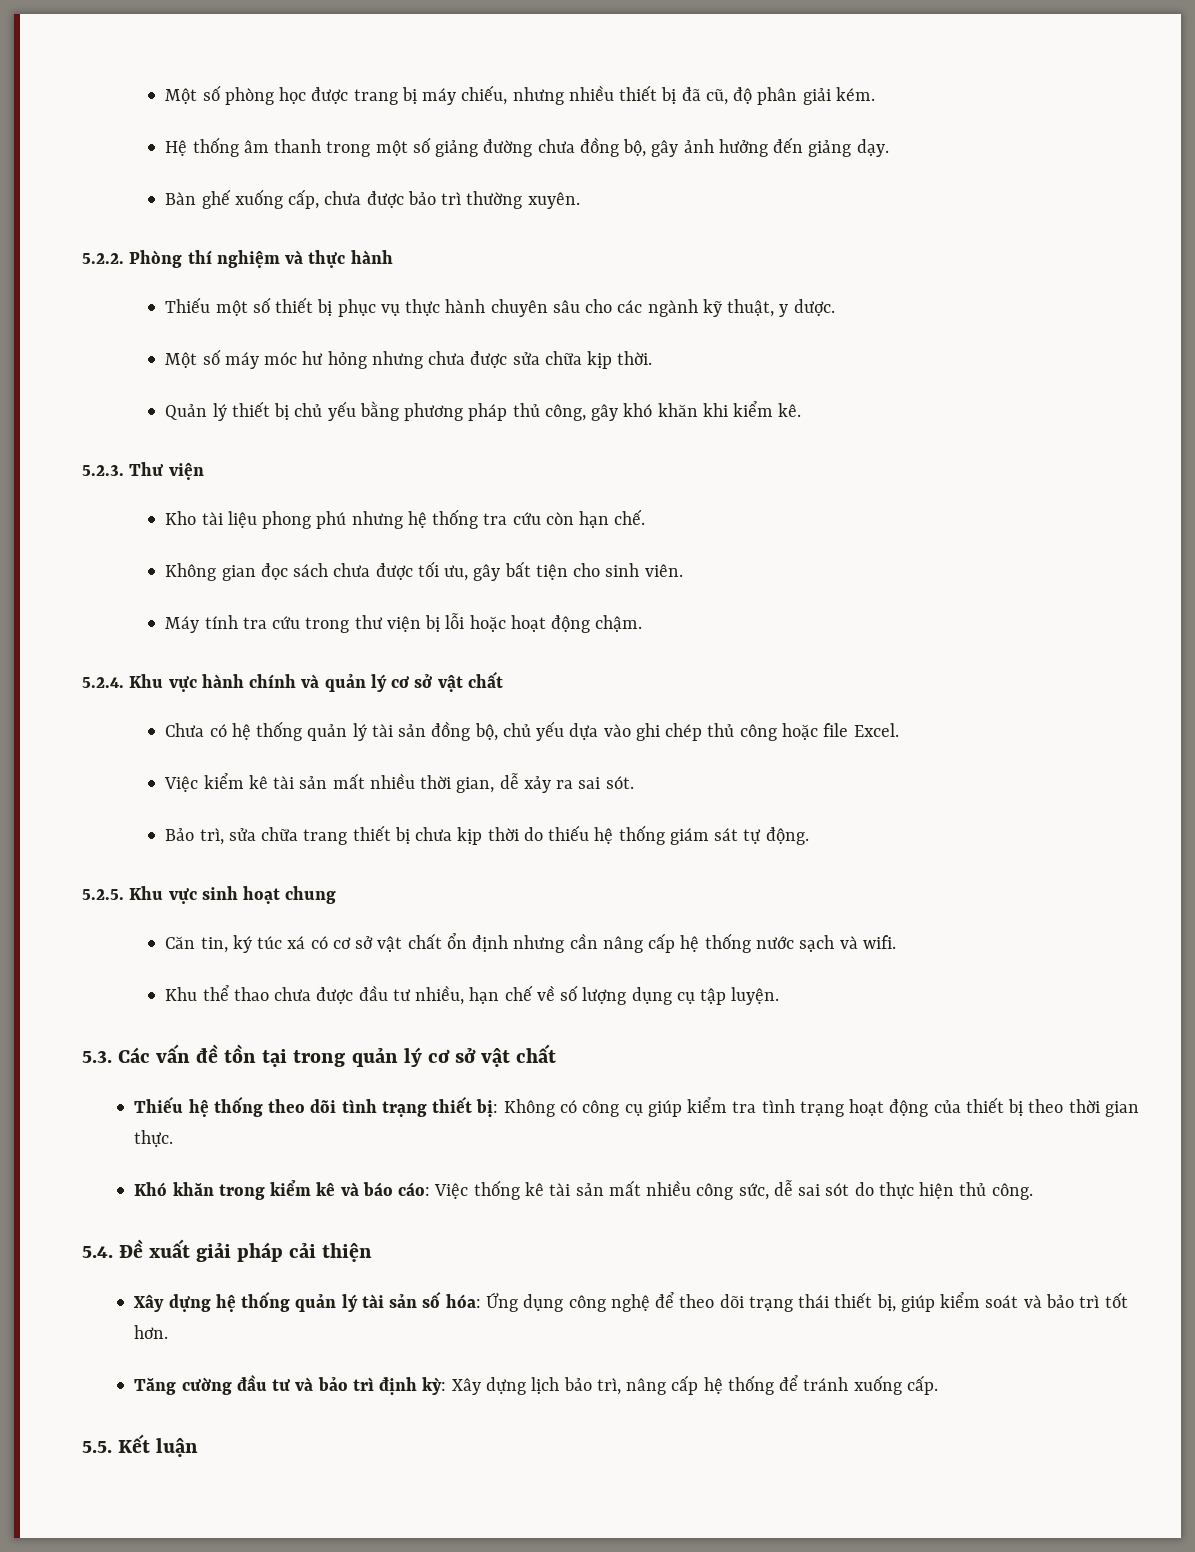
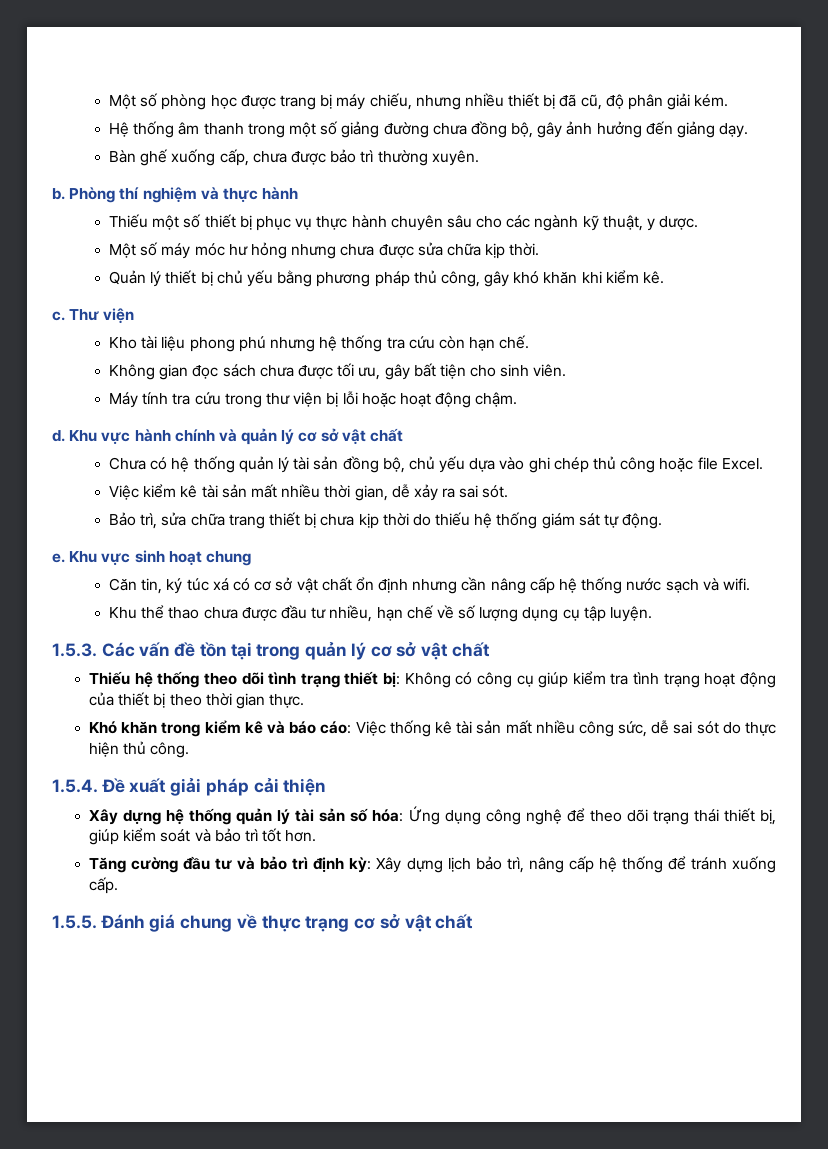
[82,253,124,264] 5.2.2. -> [52,188,65,200] b.
[82,465,124,476] 5.2.3. -> [52,311,65,321] c.
[82,677,124,688] 5.2.4. -> [52,430,65,442] d.
[82,889,124,900] 5.2.5. -> [52,553,65,563] e.
[82,1051,112,1063] 5.3. -> [52,643,97,657] 1.5.3.
[82,1246,113,1258] 5.4. -> [52,779,98,793] 1.5.4.
[82,1434,199,1457] 5.5. Kết luận -> [52,914,474,932] 1.5.5. Đánh giá chung về thực trạng cơ sở vật chất

